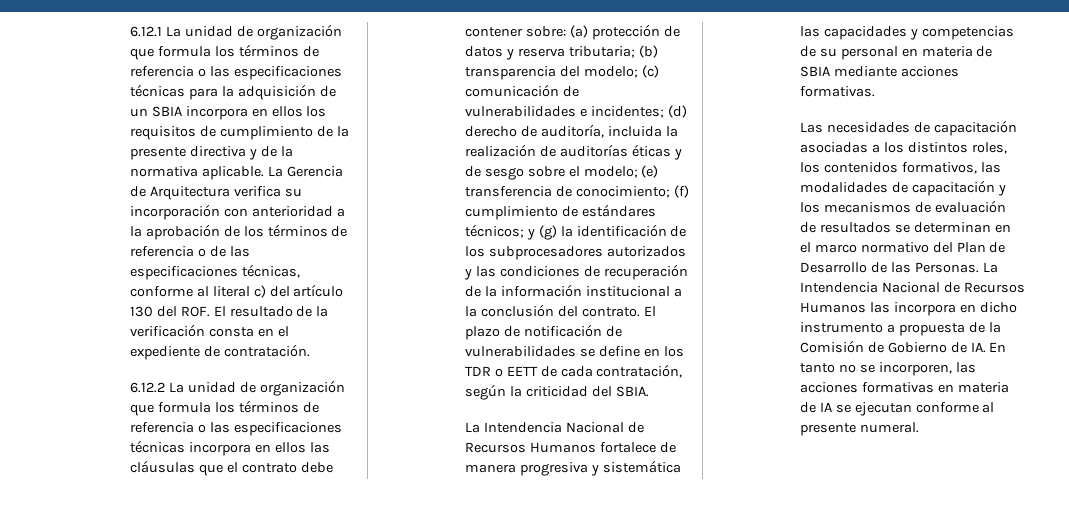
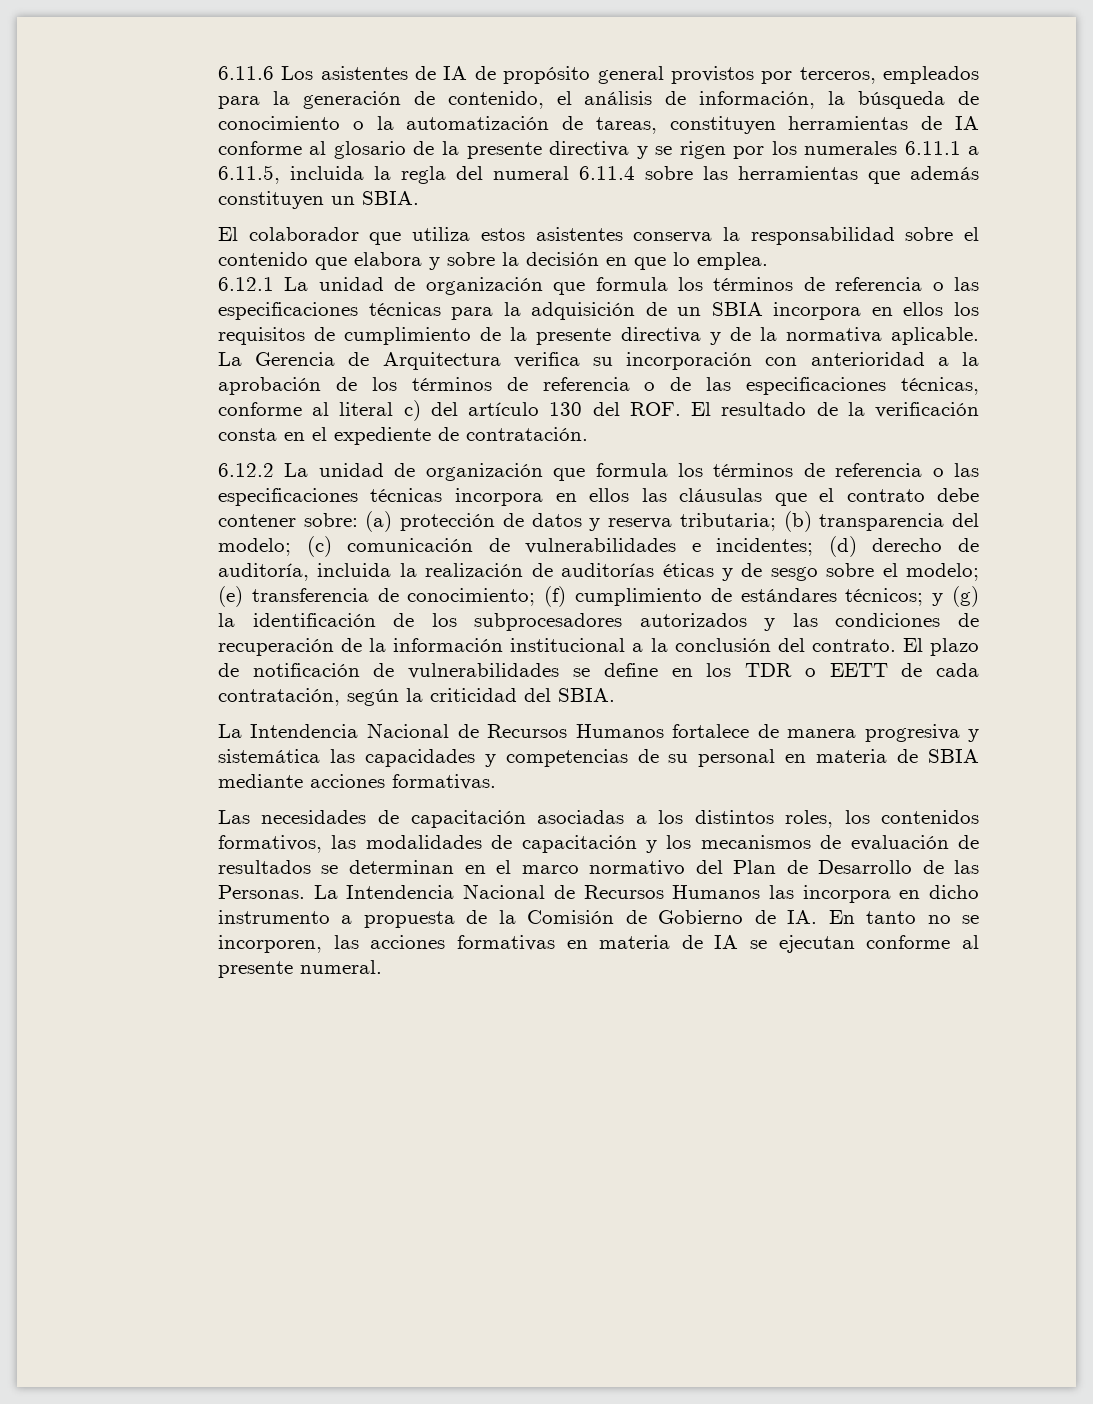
(129, 31) none -> [217,66,980,84] [217,91,979,109] [217,116,980,134] [217,141,980,159] [217,165,980,184] [217,191,419,209] [217,227,979,245] [217,252,768,270] 6.11.6 Los asistentes de IA de propósito general provistos por terceros, empleados para la generación de contenido, el análisis de información, la búsqueda de conocimiento o la automatización de tareas, constituyen herramientas de IA conforme al glosario de la presente directiva y se rigen por los numerales 6.11.1 a 6.11.5, incluida la regla del numeral 6.11.4 sobre las herramientas que además constituyen un SBIA. // El colaborador que utiliza estos asistentes conserva la responsabilidad sobre el contenido que elabora y sobre la decisión en que lo emplea. //

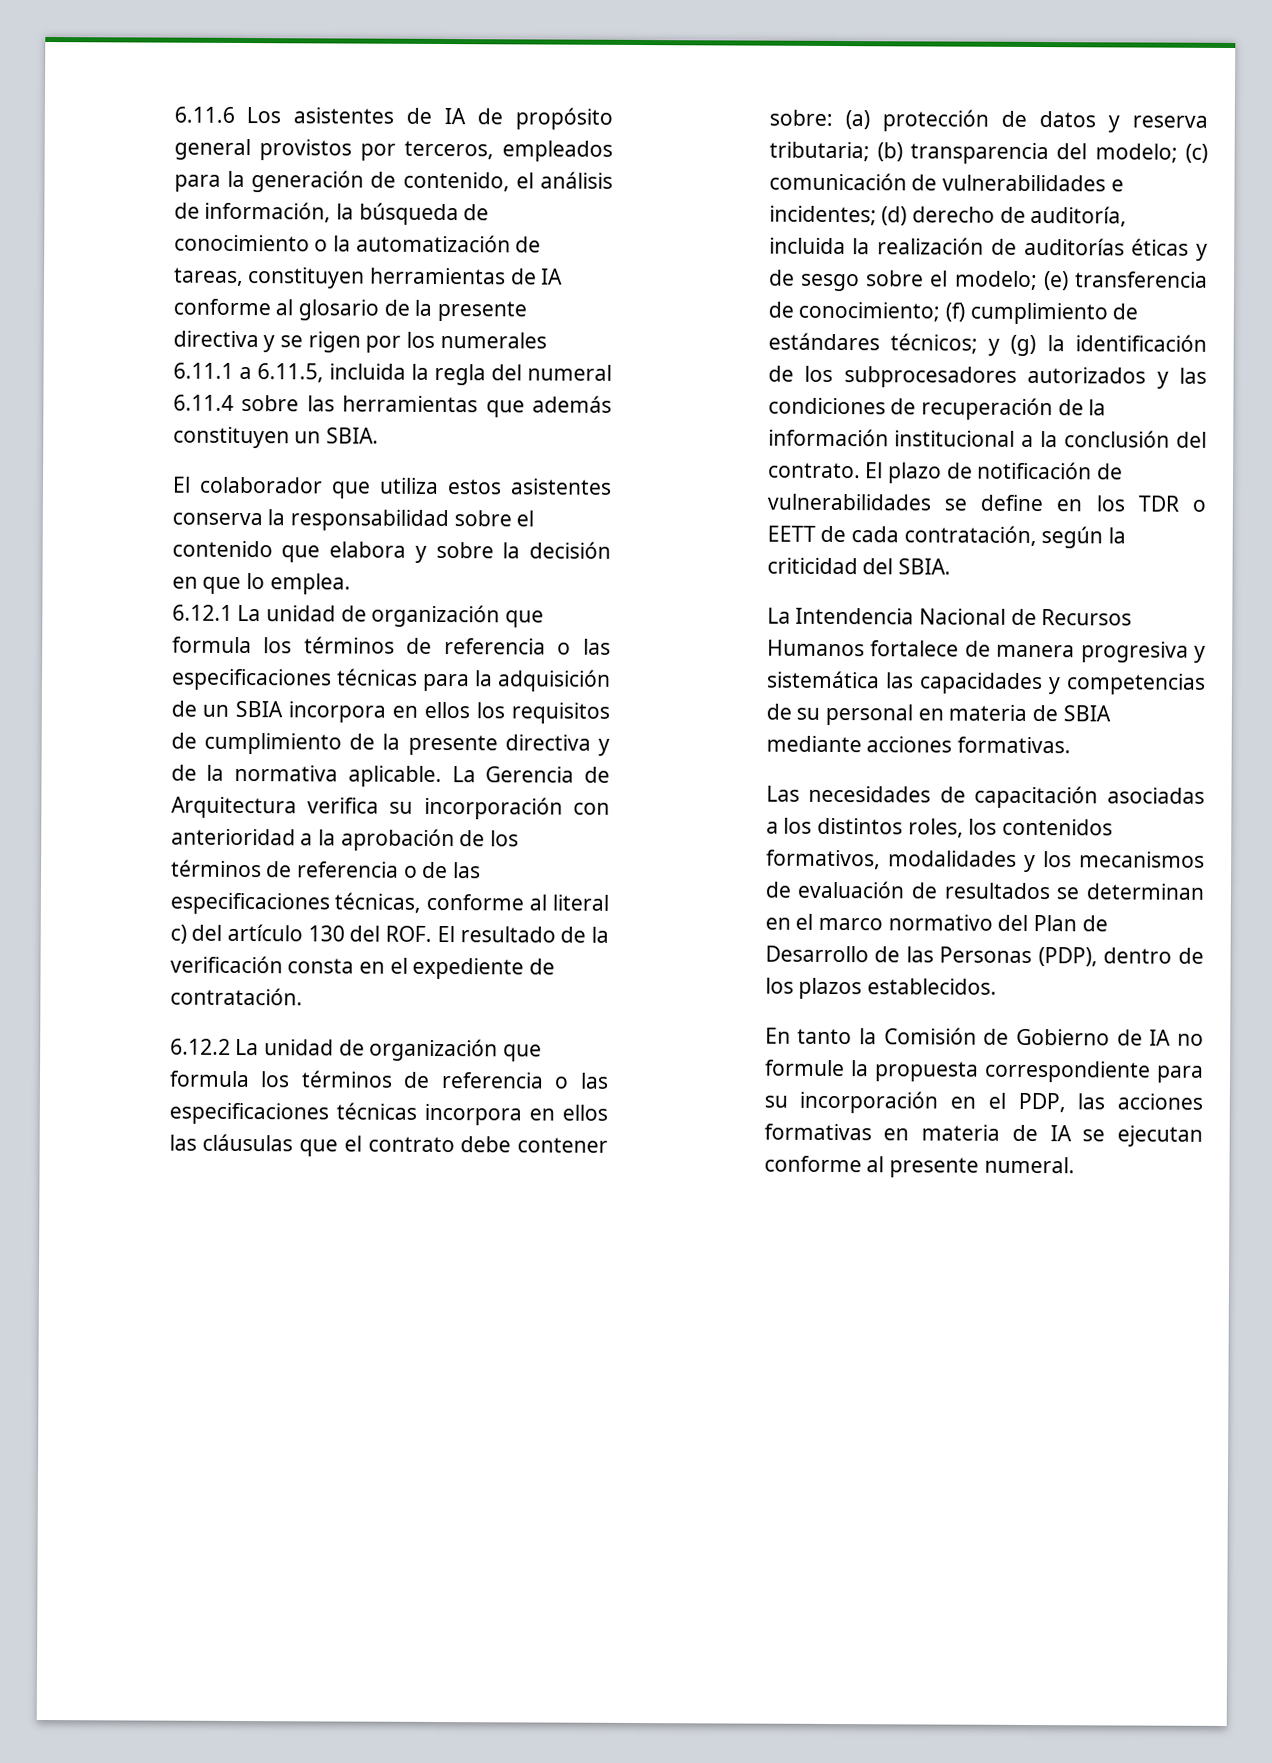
[331,835,637,853] las modalidades de capacitación -> [887,850,1017,867] modalidades
[217,884,980,903] [217,910,488,928] Personas. La Intendencia Nacional de Recursos Humanos las incorpora en dicho instrumento a propuesta de -> [939,946,1204,967] [764,977,997,1000] [764,1027,853,1045] Personas (PDP), dentro de los plazos establecidos. // En tanto
[787,910,980,924] [217,935,322,953] IA. En tanto no se incorporen, -> [1149,1029,1204,1046] [764,1059,1204,1083] [763,1090,1066,1114] IA no formule la propuesta correspondiente para su incorporación en el PDP,

